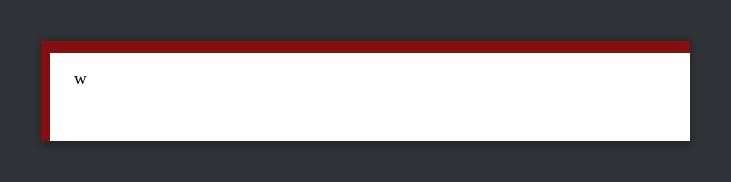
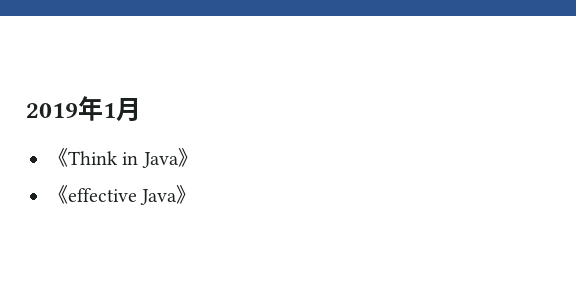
[74,76,87,84] w -> [26,96,141,122] [48,148,198,168] [48,185,197,205] 2019年1月 // 《Think in Java》 // 《effective Java》

